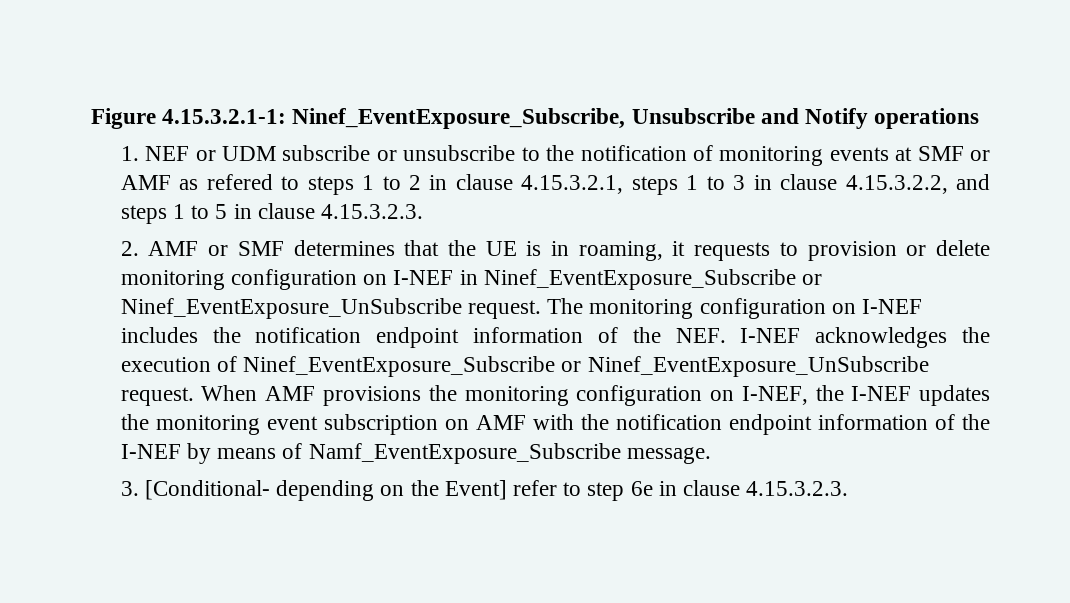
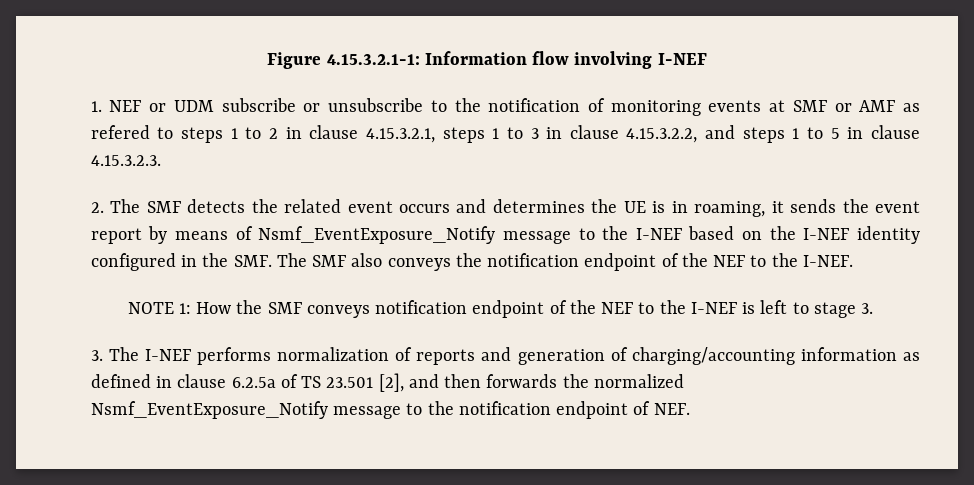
[292,108,980,129] Ninef_EventExposure_Subscribe, Unsubscribe and Notify operations -> [424,51,707,69] Information flow involving I-NEF
[148,240,440,256] AMF or SMF determines that -> [110,199,585,213] The SMF detects the related event occurs and determines
[694,240,990,261] [120,269,822,290] [120,298,922,319] [120,327,991,348] [120,356,929,377] [120,385,990,406] [120,414,991,435] [120,443,711,464] [120,480,849,501] requests to provision or delete monitoring configuration on I-NEF in Ninef_EventExposure_Subscribe or Ninef_EventExposure_UnSubscribe request. The monitoring configuration on I-NEF includes the notification endpoint information of the NEF. I-NEF acknowledges the execution of Ninef_EventExposure_Subscribe or Ninef_EventExposure_UnSubscribe request. When AMF provisions the monitoring configuration on I-NEF, the I-NEF updates the monitoring event subscription on AMF with the notification endpoint information of the I-NEF by means of Namf_EventExposure_Subscribe message. // 3. [Conditional- depending on the Event] refer to step 6e in clause 4.15.3.2.3. -> [790,199,921,213] [90,226,920,244] [90,253,853,271] [127,300,874,318] [90,347,920,365] [90,373,684,392] [90,401,690,419] sends the event report by means of Nsmf_EventExposure_Notify message to the I-NEF based on the I-NEF identity configured in the SMF. The SMF also conveys the notification endpoint of the NEF to the I-NEF. // NOTE 1: How the SMF conveys notification endpoint of the NEF to the I-NEF is left to stage 3. // 3. The I-NEF performs normalization of reports and generation of charging/accounting information as defined in clause 6.2.5a of TS 23.501 [2], and then forwards the normalized Nsmf_EventExposure_Notify message to the notification endpoint of NEF.

